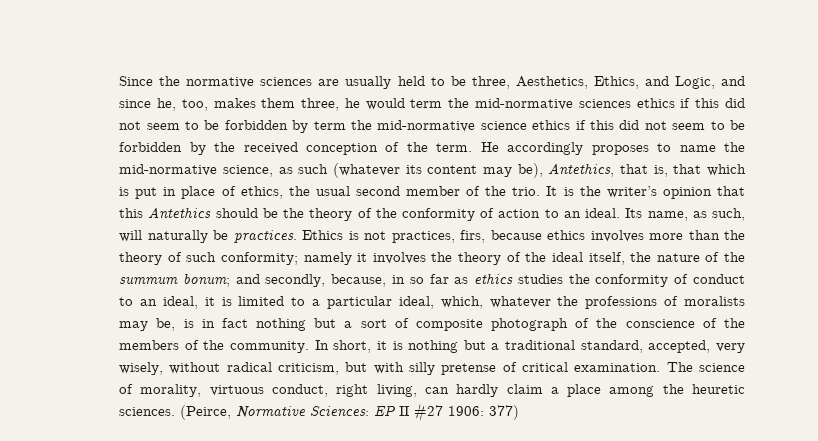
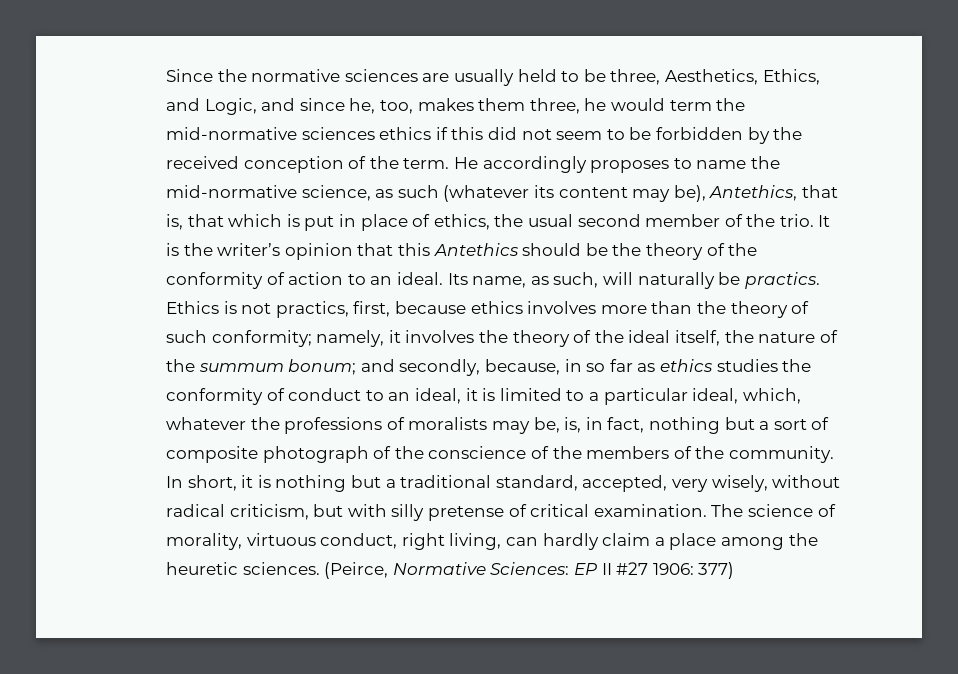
[313,120,746,132] [119,142,206,155] term the mid-normative science ethics if this did not seem to be forbidden by -> (770, 135) none
[233,230,297,243] practices. -> [744,272,820,289] practics.
[391,230,486,243] practices, firs, -> [275,301,391,318] practics, first,
[303,252,352,265] namely -> [316,330,385,347] namely,
[183,318,248,328] is in fact -> [564,417,645,433] is, in fact,

